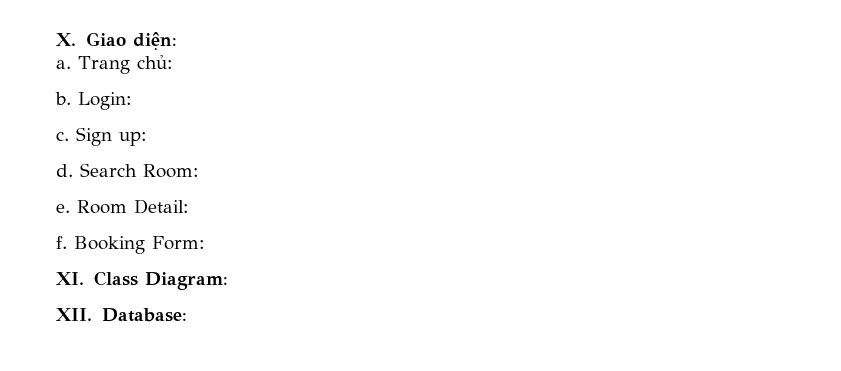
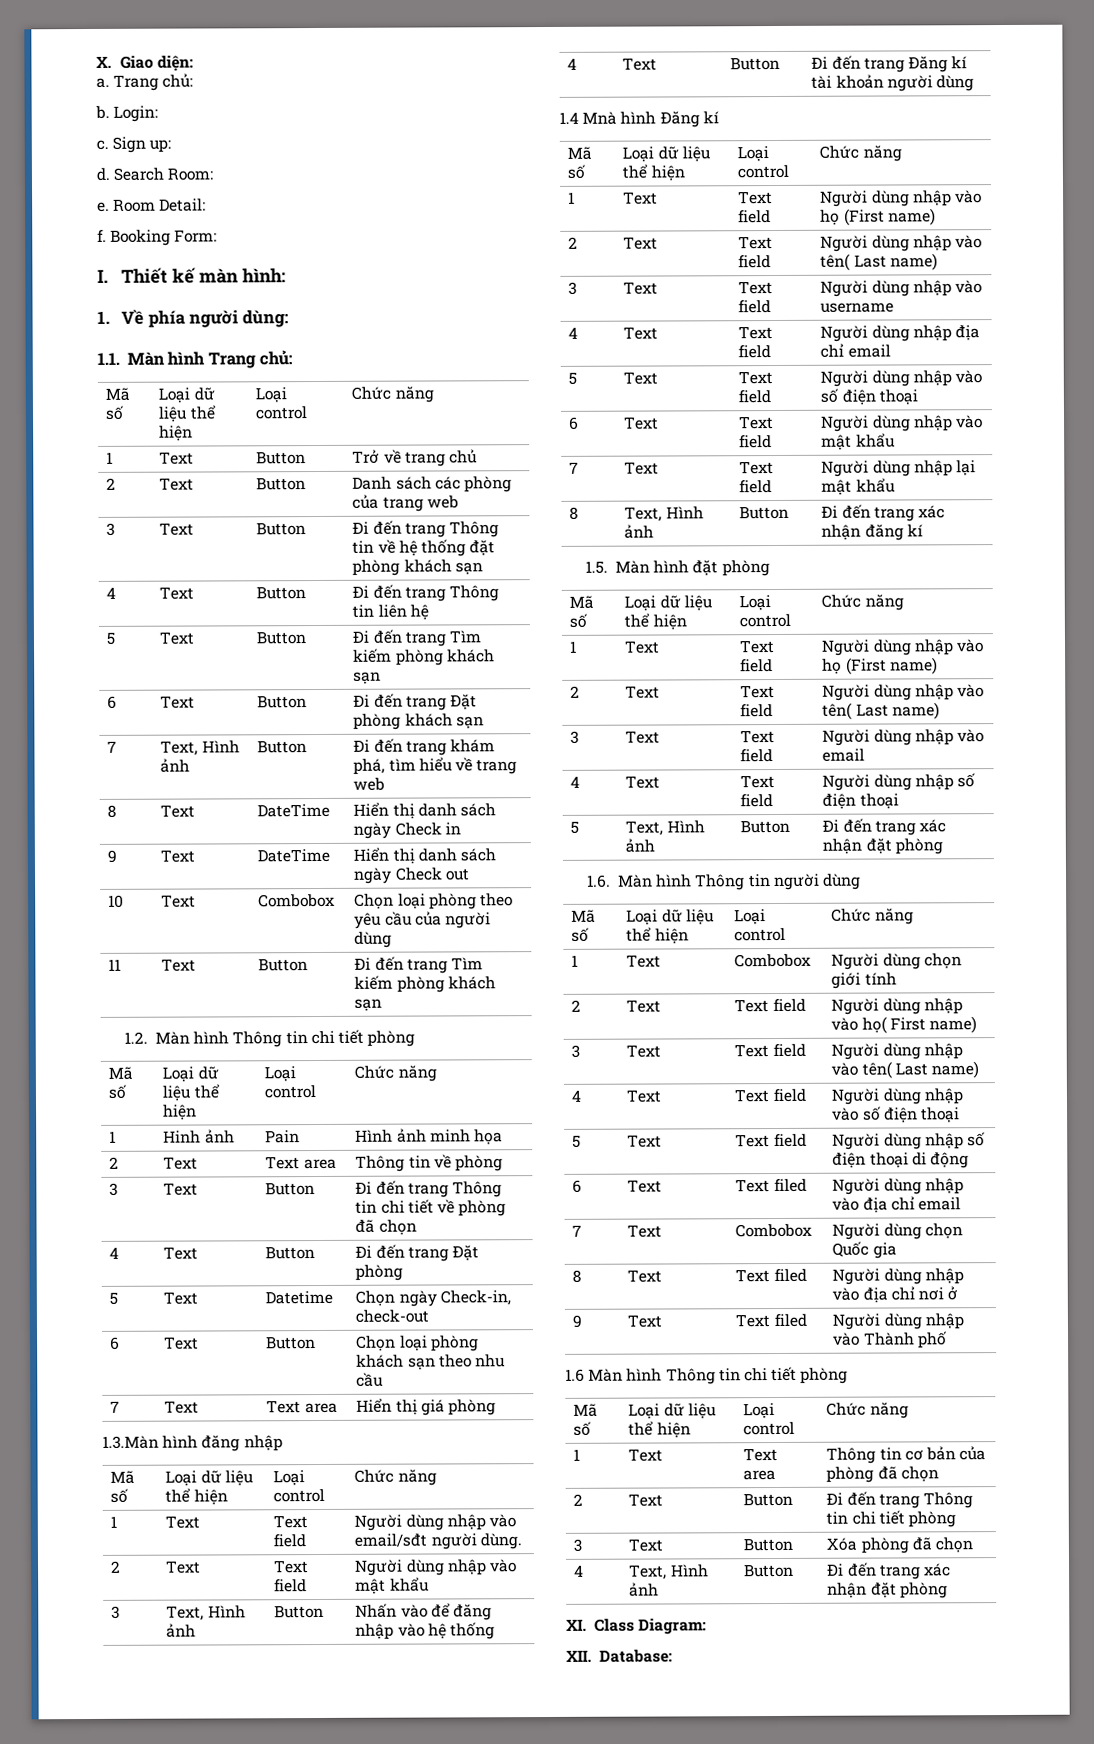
(205, 243) none -> [97,267,286,284] [97,309,289,328] [97,350,294,369] [105,387,131,401] [105,405,126,420] [158,387,215,403] [158,405,217,422] [159,425,194,441] [255,387,288,403] [255,406,309,420] [351,386,434,403] [106,451,114,464] [159,451,195,465] [256,451,307,465] [352,449,478,467] [106,477,117,490] [159,477,195,491] [256,477,307,491] [352,476,513,493] [352,494,459,512] [106,522,116,536] [159,522,195,536] [256,522,307,536] [352,520,500,538] [352,539,496,557] [352,559,483,576] [106,586,117,599] [159,586,195,600] [256,586,307,600] [352,584,500,602] [352,604,429,620] [106,631,117,645] [159,631,196,645] [256,631,308,645] [352,629,482,647] [353,648,495,666] [353,671,382,684] [107,695,118,709] [160,695,196,709] [257,695,308,709] [353,693,478,711] [353,713,484,730] [107,740,118,753] [160,740,240,756] [160,758,191,773] [257,740,308,754] [353,738,496,756] [353,757,518,775] [353,777,386,791] [107,804,118,818] [160,804,196,818] [257,803,331,818] [353,802,497,819] [353,822,461,839] [107,849,118,863] [160,849,196,863] [257,848,331,863] [353,847,497,864] [353,867,470,884] [108,894,125,908] [161,894,197,908] [258,893,336,908] [354,893,514,910] [354,911,492,929] [354,931,393,948] [108,958,122,971] [161,958,197,972] [258,958,309,972] [354,956,484,974] [354,975,496,993] [354,998,383,1011] [124,1029,416,1048] [108,1066,134,1080] [108,1084,128,1099] [162,1066,219,1082] [162,1084,220,1101] [163,1104,198,1120] [264,1066,297,1082] [264,1085,317,1099] [354,1065,437,1082] [109,1130,117,1143] [163,1129,235,1144] [265,1130,301,1144] [355,1128,504,1145] [109,1156,120,1169] [163,1156,199,1170] [265,1156,337,1170] [355,1154,504,1172] [109,1182,119,1196] [163,1182,199,1196] [265,1182,316,1196] [355,1180,503,1198] [355,1199,507,1217] [355,1219,417,1235] [109,1246,120,1259] [163,1246,199,1260] [265,1246,316,1260] [355,1244,480,1262] [355,1264,404,1281] [109,1291,119,1305] [163,1291,199,1305] [265,1290,334,1305] [355,1290,511,1307] [355,1309,430,1323] [110,1336,121,1350] [164,1336,200,1350] [266,1336,317,1350] [356,1335,479,1352] [356,1354,506,1370] [356,1372,384,1387] [110,1400,121,1413] [164,1400,200,1414] [266,1400,338,1414] [356,1398,497,1416] [102,1435,283,1452] [110,1470,136,1484] [110,1488,130,1503] [165,1470,253,1486] [165,1488,228,1505] [273,1470,306,1486] [273,1488,326,1503] [354,1469,437,1486] [110,1515,118,1528] [165,1515,201,1529] [273,1515,309,1529] [273,1534,307,1548] [354,1514,517,1531] [354,1533,522,1550] [111,1560,122,1573] [166,1560,202,1574] [274,1560,310,1574] [274,1579,308,1593] [354,1559,518,1576] [355,1577,429,1594] [111,1605,121,1619] [166,1605,246,1621] [166,1623,197,1638] [274,1604,325,1619] [355,1603,493,1621] [355,1622,496,1640] [567,57,578,70] [622,57,658,71] [730,56,781,71] [811,55,968,73] [811,74,975,92] [559,111,719,128] [567,146,593,160] [567,164,587,179] [622,146,710,162] [622,164,685,181] [737,146,770,162] [737,164,790,179] [819,145,902,162] [568,191,576,204] [623,191,659,205] [738,191,774,205] [738,210,772,224] [820,190,983,207] [820,208,936,226] [568,236,579,249] [623,236,659,250] [738,236,774,250] [738,255,772,269] [820,235,983,252] [820,253,938,271] [568,281,578,295] [623,281,659,295] [738,281,774,295] [738,300,772,314] [820,280,983,297] [820,302,895,313] [568,326,579,339] [623,326,659,340] [738,326,774,340] [738,345,772,359] [820,325,981,342] [820,343,891,358] [568,371,578,385] [623,371,659,385] [738,371,774,385] [738,390,772,404] [820,370,983,387] [820,388,918,405] [569,416,580,430] [624,416,660,430] [739,416,775,430] [739,435,773,449] [821,415,984,432] [821,433,895,450] [569,461,580,474] [624,461,660,475] [739,461,775,475] [739,480,773,494] [821,460,977,477] [821,478,895,495] [569,506,580,520] [624,506,704,522] [624,524,655,539] [739,505,790,520] [821,504,946,522] [821,524,923,541] [585,560,770,577] [569,595,595,609] [569,613,589,628] [624,595,712,611] [624,613,687,630] [739,595,772,611] [739,613,792,628] [821,594,904,611] [569,640,578,653] [624,640,661,654] [739,640,776,654] [740,659,774,673] [821,639,985,656] [822,657,938,675] [570,685,581,698] [625,685,661,699] [740,685,776,699] [740,704,774,718] [822,684,985,701] [822,702,940,720] [570,730,580,744] [625,730,661,744] [740,730,776,744] [740,749,774,763] [822,729,985,746] [822,748,866,762] [570,775,581,788] [625,775,661,789] [740,775,776,789] [740,794,774,808] [822,773,977,791] [822,793,899,809] [570,820,580,834] [625,820,705,836] [625,838,656,853] [740,819,791,834] [822,818,947,836] [822,838,943,855] [587,873,861,891] [571,909,597,923] [571,927,591,942] [626,909,714,925] [626,927,689,944] [734,909,767,925] [734,927,787,942] [831,908,914,925] [571,954,579,967] [626,954,662,968] [734,953,812,968] [831,953,962,970] [831,972,897,989] [571,999,582,1012] [626,999,662,1013] [734,998,806,1013] [831,998,963,1015] [831,1016,978,1034] [571,1044,581,1058] [626,1044,662,1058] [734,1043,806,1058] [831,1043,963,1060] [831,1061,980,1079] [571,1089,583,1102] [626,1089,663,1103] [734,1088,807,1103] [831,1088,964,1105] [832,1106,961,1123] [572,1134,582,1148] [627,1134,663,1148] [735,1133,807,1148] [832,1132,987,1150] [832,1152,970,1169] [572,1179,583,1193] [627,1179,663,1193] [735,1178,807,1193] [832,1178,964,1195] [832,1196,962,1213] [572,1224,583,1237] [627,1224,663,1238] [735,1223,813,1238] [832,1223,963,1240] [832,1241,897,1259] [572,1269,583,1283] [627,1269,663,1283] [735,1268,807,1283] [832,1268,964,1285] [832,1286,959,1303] [572,1314,583,1328] [627,1314,663,1328] [735,1313,807,1328] [832,1313,964,1330] [833,1331,948,1349] [565,1366,849,1385] [573,1403,599,1417] [573,1421,593,1436] [628,1403,716,1419] [628,1421,691,1438] [743,1403,776,1419] [743,1421,796,1436] [826,1402,909,1419] [573,1448,581,1461] [628,1448,664,1462] [743,1447,779,1462] [743,1470,777,1481] [826,1446,987,1464] [826,1466,939,1483] [573,1493,584,1506] [628,1493,664,1507] [743,1492,794,1507] [826,1491,974,1509] [826,1510,957,1528] [573,1538,583,1552] [628,1538,664,1552] [743,1537,794,1552] [826,1537,974,1554] [574,1564,585,1577] [629,1564,709,1580] [629,1582,660,1597] [744,1563,795,1578] [827,1562,952,1580] [827,1582,948,1599] // I. Thiết kế màn hình: // 1. Về phía người dùng: // 1.1. Màn hình Trang chủ: // Mã số | Loại dữ liệu thể hiện | Loại control | Chức năng // 1 | Text | Button | Trở về trang chủ // 2 | Text | Button | Danh sách các phòng của trang web // 3 | Text | Button | Đi đến trang Thông tin về hệ thống đặt phòng khách sạn // 4 | Text | Button | Đi đến trang Thông tin liên hệ // 5 | Text | Button | Đi đến trang Tìm kiếm phòng khách sạn // 6 | Text | Button | Đi đến trang Đặt phòng khách sạn // 7 | Text, Hình ảnh | Button | Đi đến trang khám phá, tìm hiểu về trang web // 8 | Text | DateTime | Hiển thị danh sách ngày Check in // 9 | Text | DateTime | Hiển thị danh sách ngày Check out // 10 | Text | Combobox | Chọn loại phòng theo yêu cầu của người dùng // 11 | Text | Button | Đi đến trang Tìm kiếm phòng khách sạn // 1.2. Màn hình Thông tin chi tiết phòng // Mã số | Loại dữ liệu thể hiện | Loại control | Chức năng // 1 | Hinh ảnh | Pain | Hình ảnh minh họa // 2 | Text | Text area | Thông tin về phòng // 3 | Text | Button | Đi đến trang Thông tin chi tiết về phòng đã chọn // 4 | Text | Button | Đi đến trang Đặt phòng // 5 | Text | Datetime | Chọn ngày Check-in, check-out // 6 | Text | Button | Chọn loại phòng khách sạn theo nhu cầu // 7 | Text | Text area | Hiển thị giá phòng // 1.3.Màn hình đăng nhập // Mã số | Loại dữ liệu thể hiện | Loại control | Chức năng // 1 | Text | Text field | Người dùng nhập vào email/sđt người dùng. // 2 | Text | Text field | Người dùng nhập vào mật khẩu // 3 | Text, Hình ảnh | Button | Nhấn vào để đăng nhập vào hệ thống // 4 | Text | Button | Đi đến trang Đăng kí tài khoản người dùng // 1.4 Mnà hình Đăng kí // Mã số | Loại dữ liệu thể hiện | Loại control | Chức năng // 1 | Text | Text field | Người dùng nhập vào họ (First name) // 2 | Text | Text field | Người dùng nhập vào tên( Last name) // 3 | Text | Text field | Người dùng nhập vào username // 4 | Text | Text field | Người dùng nhập địa chỉ email // 5 | Text | Text field | Người dùng nhập vào số điện thoại // 6 | Text | Text field | Người dùng nhập vào mật khẩu // 7 | Text | Text field | Người dùng nhập lại mật khẩu // 8 | Text, Hình ảnh | Button | Đi đến trang xác nhận đăng kí // 1.5. Màn hình đặt phòng // Mã số | Loại dữ liệu thể hiện | Loại control | Chức năng // 1 | Text | Text field | Người dùng nhập vào họ (First name) // 2 | Text | Text field | Người dùng nhập vào tên( Last name) // 3 | Text | Text field | Người dùng nhập vào email // 4 | Text | Text field | Người dùng nhập số điện thoại // 5 | Text, Hình ảnh | Button | Đi đến trang xác nhận đặt phòng // 1.6. Màn hình Thông tin người dùng // Mã số | Loại dữ liệu thể hiện | Loại control | Chức năng // 1 | Text | Combobox | Người dùng chọn giới tính // 2 | Text | Text field | Người dùng nhập vào họ( First name) // 3 | Text | Text field | Người dùng nhập vào tên( Last name) // 4 | Text | Text field | Người dùng nhập vào số điện thoại // 5 | Text | Text field | Người dùng nhập số điện thoại di động // 6 | Text | Text filed | Người dùng nhập vào địa chỉ email // 7 | Text | Combobox | Người dùng chọn Quốc gia // 8 | Text | Text filed | Người dùng nhập vào địa chỉ nơi ở // 9 | Text | Text filed | Người dùng nhập vào Thành phố // 1.6 Màn hình Thông tin chi tiết phòng // Mã số | Loại dữ liệu thể hiện | Loại control | Chức năng // 1 | Text | Text area | Thông tin cơ bản của phòng đã chọn // 2 | Text | Button | Đi đến trang Thông tin chi tiết phòng // 3 | Text | Button | Xóa phòng đã chọn // 4 | Text, Hình ảnh | Button | Đi đến trang xác nhận đặt phòng

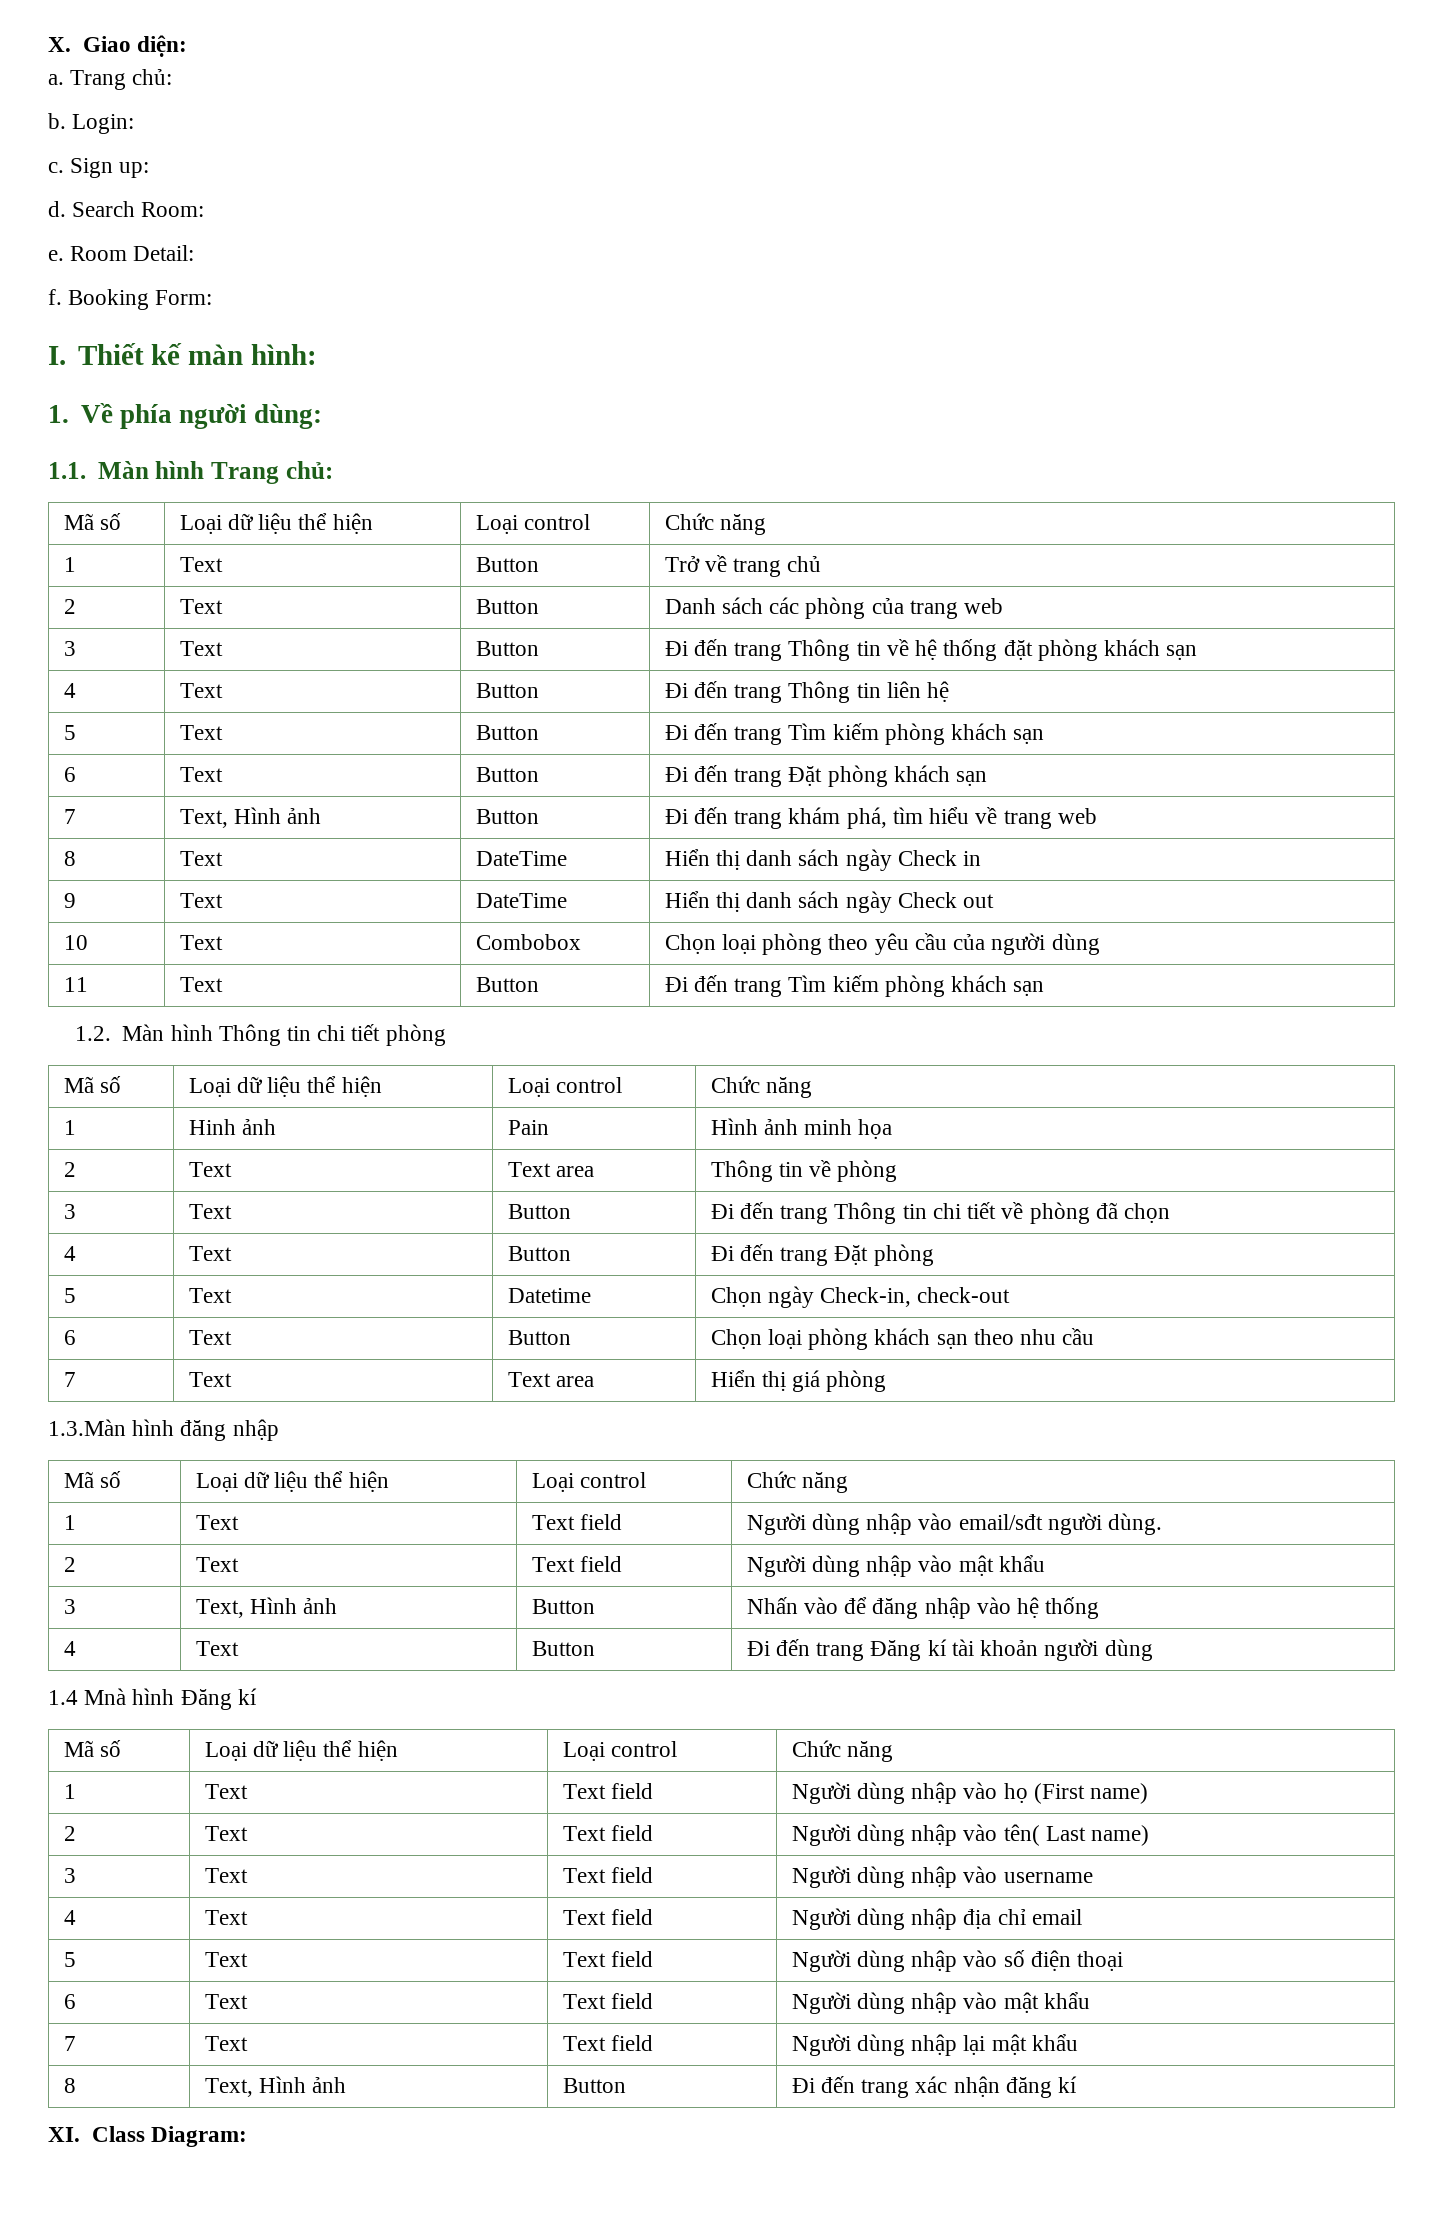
[585,560,770,577] [569,595,595,609] [569,613,589,628] [624,595,712,611] [624,613,687,630] [739,595,772,611] [739,613,792,628] [821,594,904,611] [569,640,578,653] [624,640,661,654] [739,640,776,654] [740,659,774,673] [821,639,985,656] [822,657,938,675] [570,685,581,698] [625,685,661,699] [740,685,776,699] [740,704,774,718] [822,684,985,701] [822,702,940,720] [570,730,580,744] [625,730,661,744] [740,730,776,744] [740,749,774,763] [822,729,985,746] [822,748,866,762] [570,775,581,788] [625,775,661,789] [740,775,776,789] [740,794,774,808] [822,773,977,791] [822,793,899,809] [570,820,580,834] [625,820,705,836] [625,838,656,853] [740,819,791,834] [822,818,947,836] [822,838,943,855] [587,873,861,891] [571,909,597,923] [571,927,591,942] [626,909,714,925] [626,927,689,944] [734,909,767,925] [734,927,787,942] [831,908,914,925] [571,954,579,967] [626,954,662,968] [734,953,812,968] [831,953,962,970] [831,972,897,989] [571,999,582,1012] [626,999,662,1013] [734,998,806,1013] [831,998,963,1015] [831,1016,978,1034] [571,1044,581,1058] [626,1044,662,1058] [734,1043,806,1058] [831,1043,963,1060] [831,1061,980,1079] [571,1089,583,1102] [626,1089,663,1103] [734,1088,807,1103] [831,1088,964,1105] [832,1106,961,1123] [572,1134,582,1148] [627,1134,663,1148] [735,1133,807,1148] [832,1132,987,1150] [832,1152,970,1169] [572,1179,583,1193] [627,1179,663,1193] [735,1178,807,1193] [832,1178,964,1195] [832,1196,962,1213] [572,1224,583,1237] [627,1224,663,1238] [735,1223,813,1238] [832,1223,963,1240] [832,1241,897,1259] [572,1269,583,1283] [627,1269,663,1283] [735,1268,807,1283] [832,1268,964,1285] [832,1286,959,1303] [572,1314,583,1328] [627,1314,663,1328] [735,1313,807,1328] [832,1313,964,1330] [833,1331,948,1349] [565,1366,849,1385] [573,1403,599,1417] [573,1421,593,1436] [628,1403,716,1419] [628,1421,691,1438] [743,1403,776,1419] [743,1421,796,1436] [826,1402,909,1419] [573,1448,581,1461] [628,1448,664,1462] [743,1447,779,1462] [743,1470,777,1481] [826,1446,987,1464] [826,1466,939,1483] [573,1493,584,1506] [628,1493,664,1507] [743,1492,794,1507] [826,1491,974,1509] [826,1510,957,1528] [573,1538,583,1552] [628,1538,664,1552] [743,1537,794,1552] [826,1537,974,1554] [574,1564,585,1577] [629,1564,709,1580] [629,1582,660,1597] [744,1563,795,1578] [827,1562,952,1580] [827,1582,948,1599] // 1.5. Màn hình đặt phòng // Mã số | Loại dữ liệu thể hiện | Loại control | Chức năng // 1 | Text | Text field | Người dùng nhập vào họ (First name) // 2 | Text | Text field | Người dùng nhập vào tên( Last name) // 3 | Text | Text field | Người dùng nhập vào email // 4 | Text | Text field | Người dùng nhập số điện thoại // 5 | Text, Hình ảnh | Button | Đi đến trang xác nhận đặt phòng // 1.6. Màn hình Thông tin người dùng // Mã số | Loại dữ liệu thể hiện | Loại control | Chức năng // 1 | Text | Combobox | Người dùng chọn giới tính // 2 | Text | Text field | Người dùng nhập vào họ( First name) // 3 | Text | Text field | Người dùng nhập vào tên( Last name) // 4 | Text | Text field | Người dùng nhập vào số điện thoại // 5 | Text | Text field | Người dùng nhập số điện thoại di động // 6 | Text | Text filed | Người dùng nhập vào địa chỉ email // 7 | Text | Combobox | Người dùng chọn Quốc gia // 8 | Text | Text filed | Người dùng nhập vào địa chỉ nơi ở // 9 | Text | Text filed | Người dùng nhập vào Thành phố // 1.6 Màn hình Thông tin chi tiết phòng // Mã số | Loại dữ liệu thể hiện | Loại control | Chức năng // 1 | Text | Text area | Thông tin cơ bản của phòng đã chọn // 2 | Text | Button | Đi đến trang Thông tin chi tiết phòng // 3 | Text | Button | Xóa phòng đã chọn // 4 | Text, Hình ảnh | Button | Đi đến trang xác nhận đặt phòng -> (1078, 2084) none
[566,1649,672,1663] // XII. Database: -> (247, 2136) none

